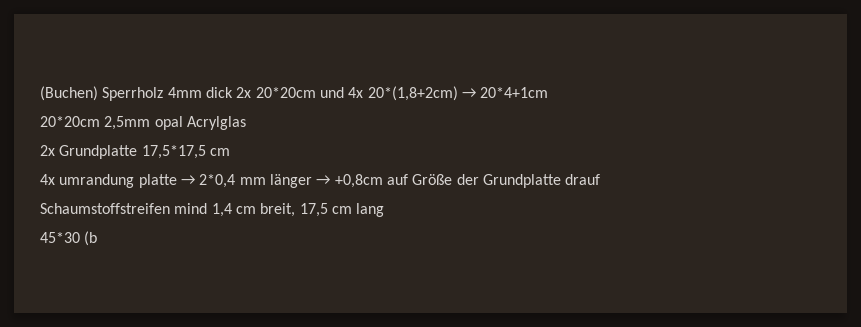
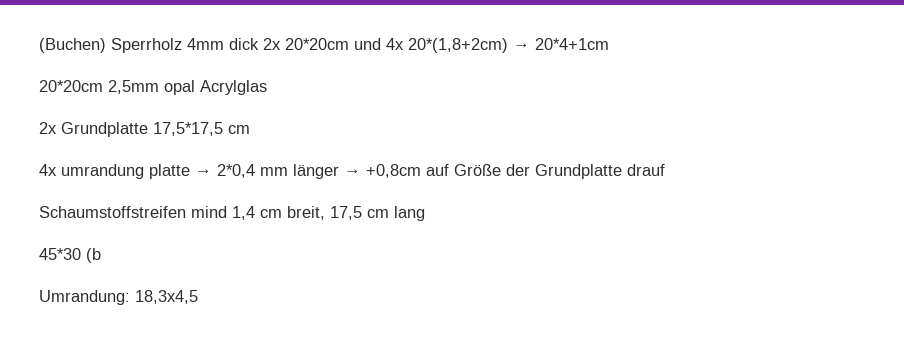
(98, 238) none -> [39,290,198,305] // Umrandung: 18,3x4,5

